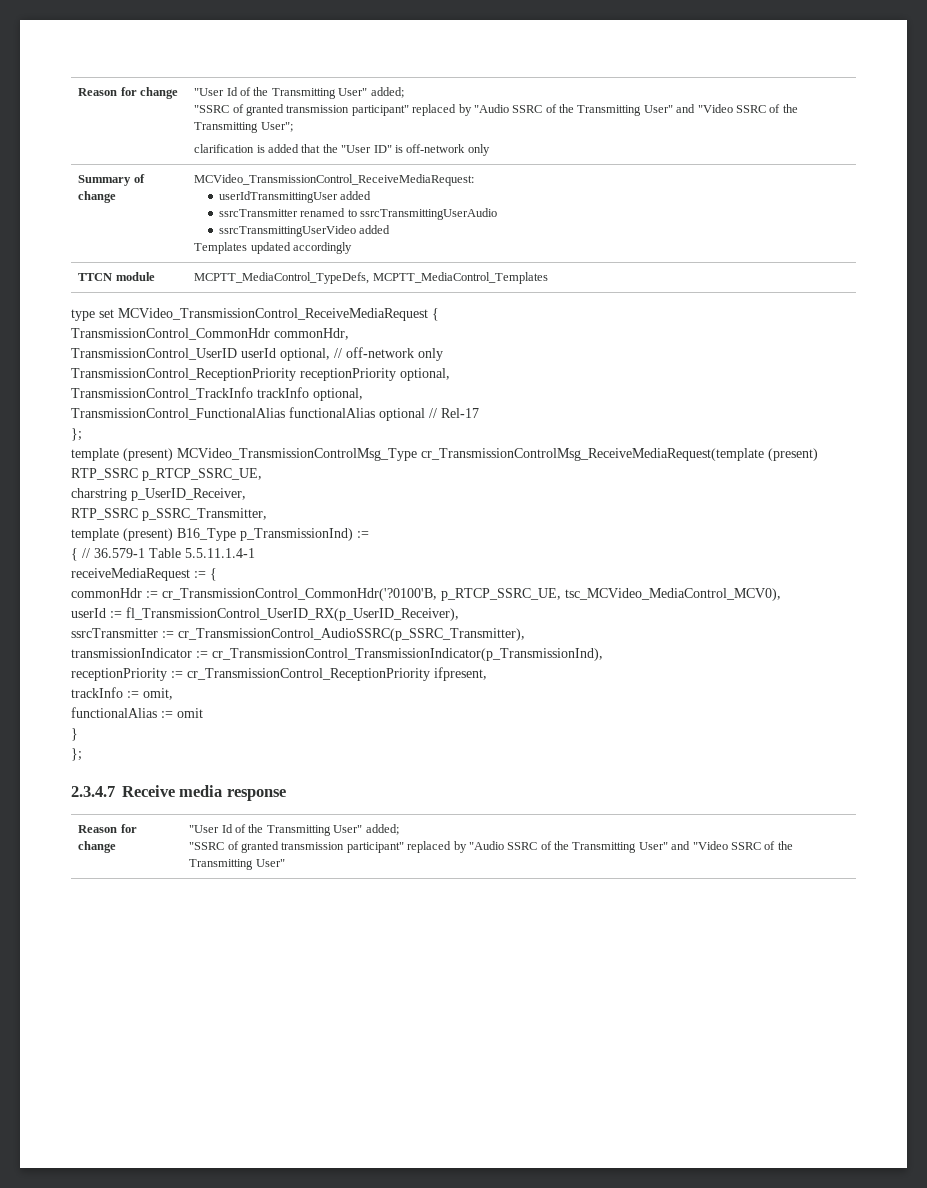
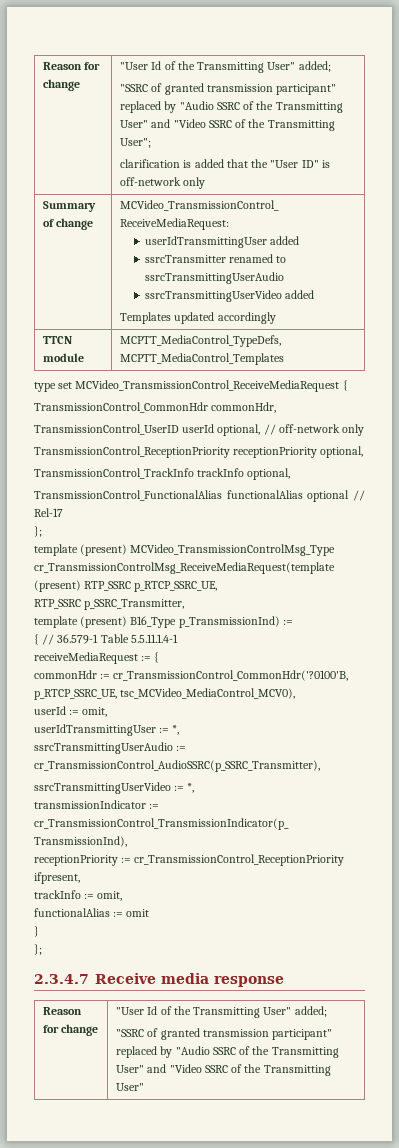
[71,488,246,501] // charstring p_UserID_Receiver, -> (218, 586) none
[126,607,459,621] [71,628,158,638] fl_TransmissionControl_UserID_RX(p_UserID_Receiver), // ssrcTransmitter -> [82,707,108,717] [34,724,180,736] [34,742,173,754] omit, // userIdTransmittingUser := *, // ssrcTransmittingUserAudio
(525, 634) none -> [34,782,195,794] // ssrcTransmittingUserVideo := *,

